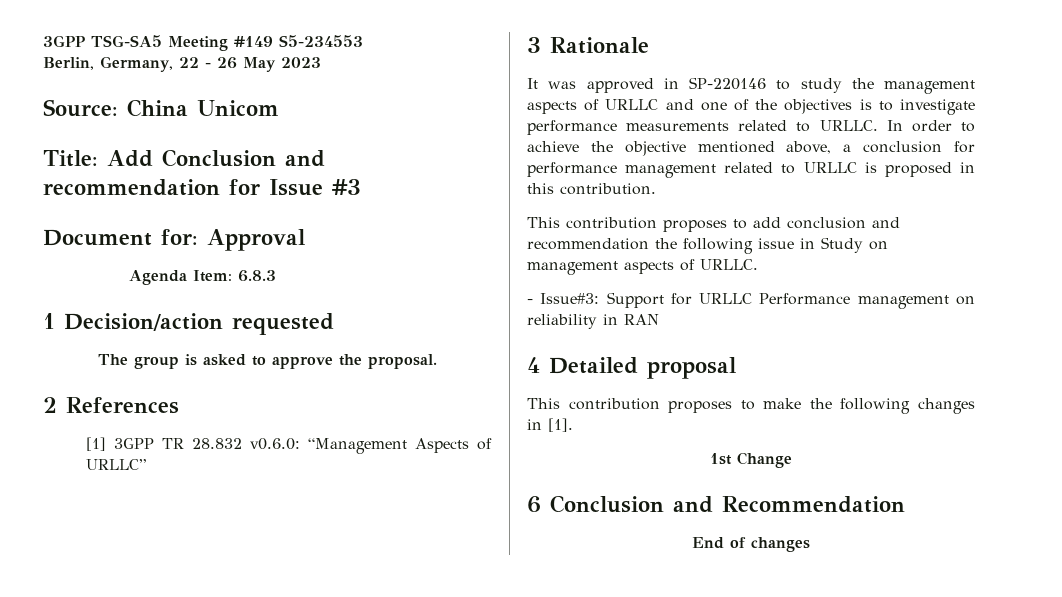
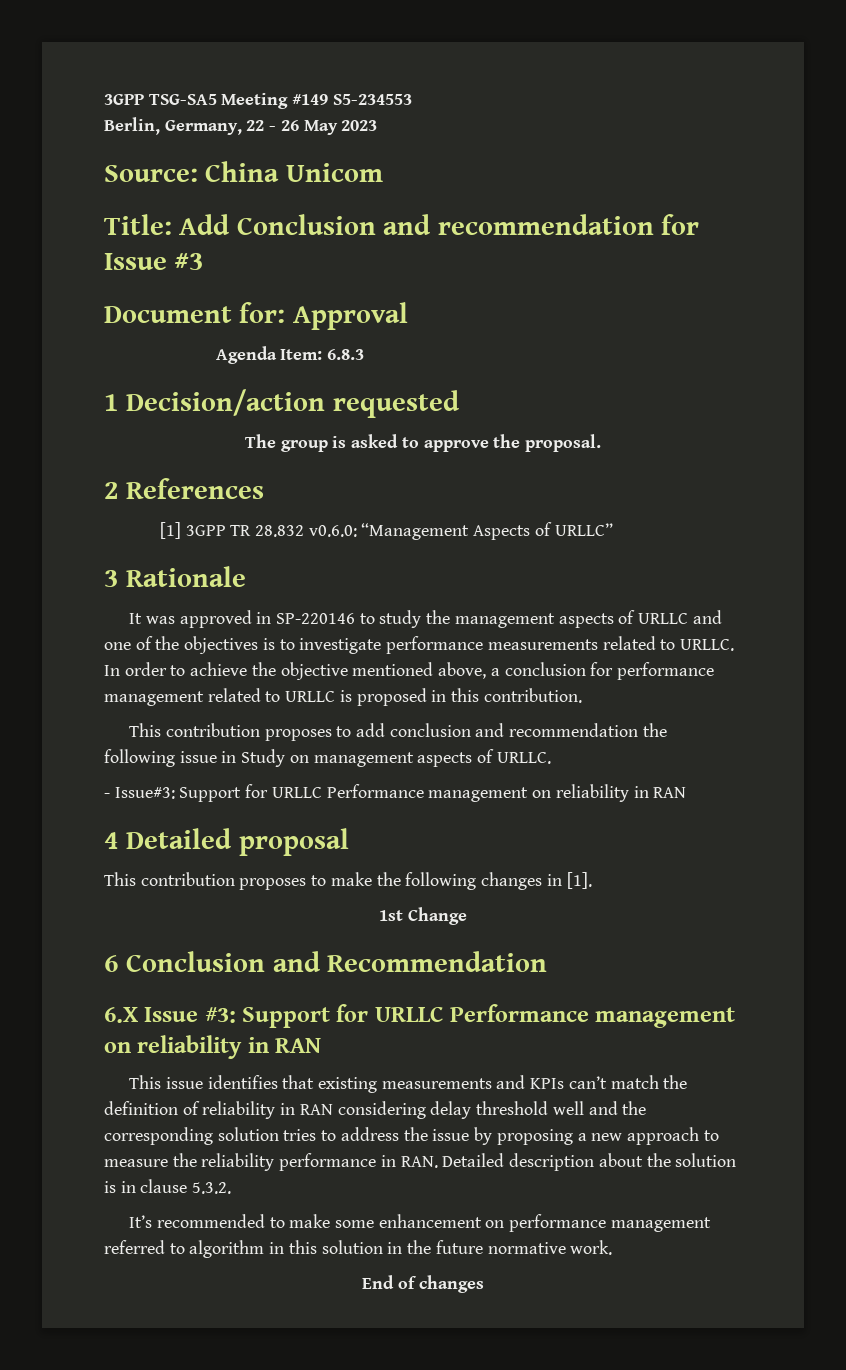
(905, 504) none -> [104,1004,736,1028] [104,1035,322,1059] [129,1075,688,1093] [104,1101,647,1119] [104,1127,719,1145] [104,1153,737,1171] [104,1179,232,1194] [129,1214,711,1232] [104,1240,613,1258] // 6.X Issue #3: Support for URLLC Performance management on reliability in RAN // This issue identifies that existing measurements and KPIs can’t match the definition of reliability in RAN considering delay threshold well and the corresponding solution tries to address the issue by proposing a new approach to measure the reliability performance in RAN. Detailed description about the solution is in clause 5.3.2. // It’s recommended to make some enhancement on performance management referred to algorithm in this solution in the future normative work.

